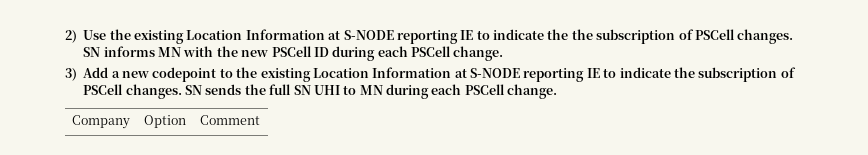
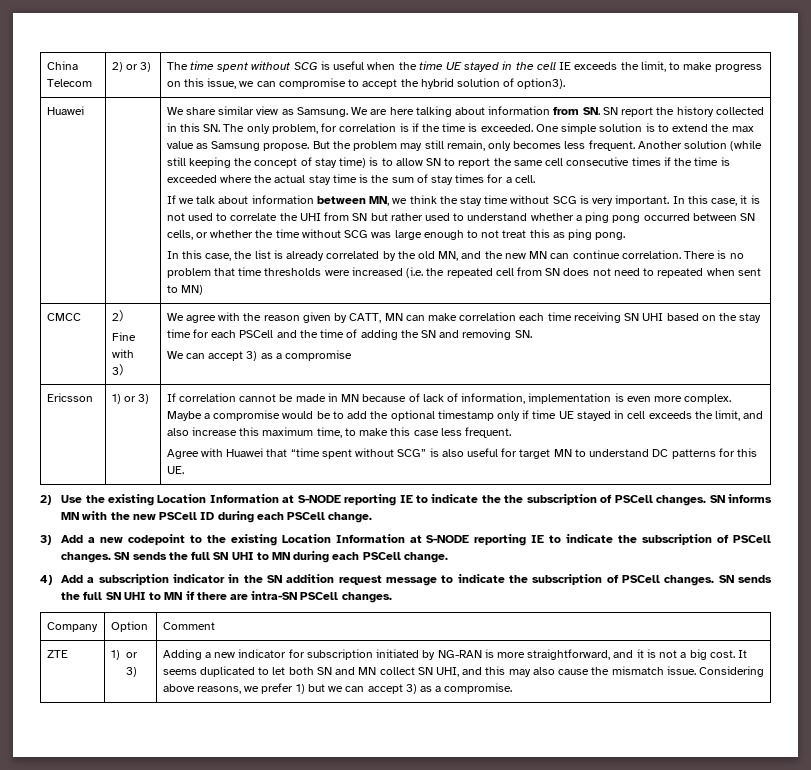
(65, 36) none -> [46,61,78,70] [46,79,92,87] [111,62,152,72] [166,61,762,72] [166,78,566,89] [46,106,84,115] [166,106,764,117] [166,123,754,134] [166,140,763,151] [166,157,730,168] [166,174,535,185] [166,195,760,206] [166,212,756,223] [166,229,626,240] [166,250,744,261] [166,267,761,278] [166,285,203,295] [46,313,81,321] [111,310,131,322] [111,332,136,341] [111,349,134,358] [111,364,131,376] [166,312,762,323] [166,329,532,340] [166,350,353,361] [46,393,93,402] [111,394,150,404] [166,393,732,404] [166,410,764,421] [166,427,512,438] [166,448,758,459] [166,466,184,474] China Telecom | 2) or 3) | The time spent without SCG is useful when the time UE stayed in the cell IE exceeds the limit, to make progress on this issue, we can compromise to accept the hybrid solution of option3). // Huawei | | We share similar view as Samsung. We are here talking about information from SN. SN report the history collected in this SN. The only problem, for correlation is if the time is exceeded. One simple solution is to extend the max value as Samsung propose. But the problem may still remain, only becomes less frequent. Another solution (while still keeping the concept of stay time) is to allow SN to report the same cell consecutive times if the time is exceeded where the actual stay time is the sum of stay times for a cell. // If we talk about information between MN, we think the stay time without SCG is very important. In this case, it is not used to correlate the UHI from SN but rather used to understand whether a ping pong occurred between SN cells, or whether the time without SCG was large enough to not treat this as ping pong. // In this case, the list is already correlated by the old MN, and the new MN can continue correlation. There is no problem that time thresholds were increased (i.e. the repeated cell from SN does not need to repeated when sent to MN) // CMCC | 2） // Fine with 3） | We agree with the reason given by CATT, MN can make correlation each time receiving SN UHI based on the stay time for each PSCell and the time of adding the SN and removing SN. // We can accept 3) as a compromise // Ericsson | 1) or 3) | If correlation cannot be made in MN because of lack of information, implementation is even more complex. Maybe a compromise would be to add the optional timestamp only if time UE stayed in cell exceeds the limit, and also increase this maximum time, to make this case less frequent. // Agree with Huawei that “time spent without SCG” is also useful for target MN to understand DC patterns for this UE. //
[71,115,130,129] [143,115,186,128] [199,115,260,125] // Company | Option | Comment -> [40,574,772,586] [61,591,392,603] [46,622,98,632] [110,621,148,632] [162,622,215,630] [46,650,68,658] [110,650,138,660] [125,667,137,677] [162,649,748,660] [162,666,765,677] [162,683,513,694] // 4) Add a subscription indicator in the SN addition request message to indicate the subscription of PSCell changes. SN sends the full SN UHI to MN if there are intra-SN PSCell changes. // Company | Option | Comment // ZTE | 1) or 3) | Adding a new indicator for subscription initiated by NG-RAN is more straightforward, and it is not a big cost. It seems duplicated to let both SN and MN collect SN UHI, and this may also cause the mismatch issue. Considering above reasons, we prefer 1) but we can accept 3) as a compromise.

